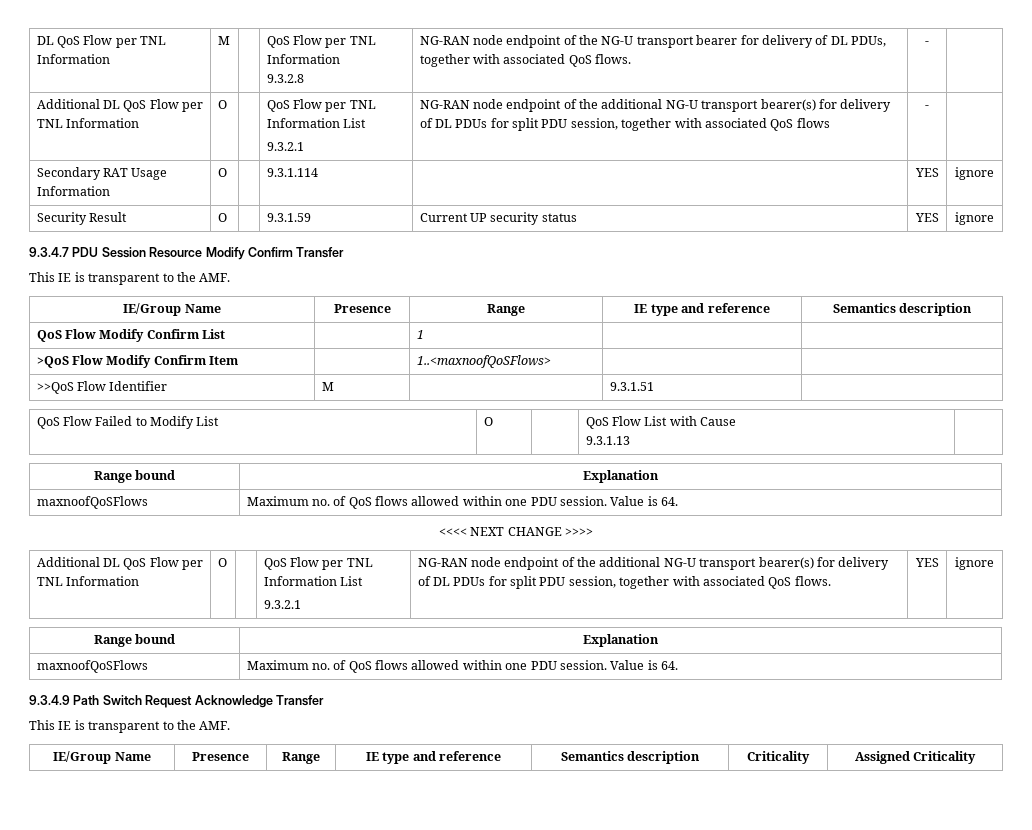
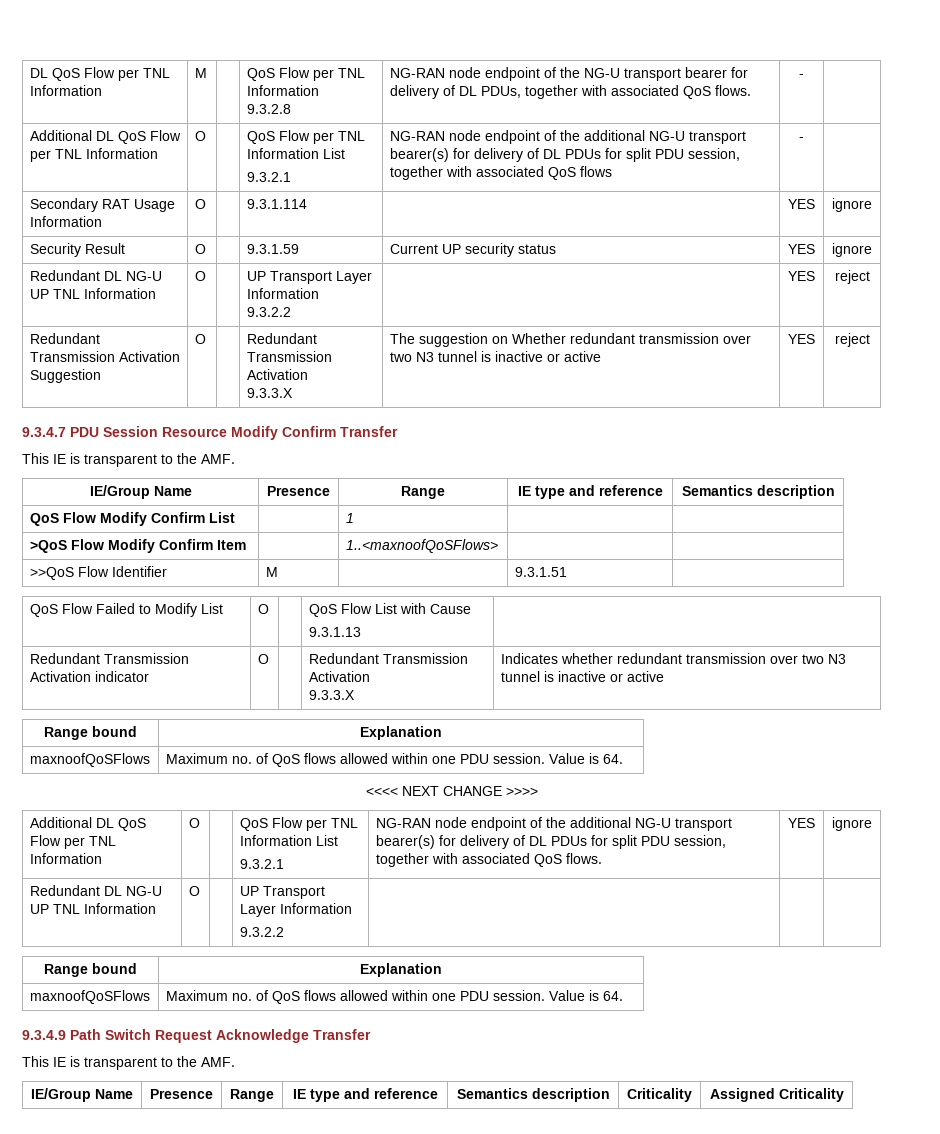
(994, 218) none -> [29,270,162,281] [29,288,156,299] [194,271,206,281] [246,271,372,284] [246,288,319,299] [246,307,291,317] [788,271,815,281] [834,270,870,284] [29,333,100,344] [29,351,180,362] [29,369,101,383] [194,334,206,344] [246,333,317,344] [246,351,332,362] [246,369,308,380] [246,388,293,398] [389,333,751,347] [389,351,601,362] [788,334,815,344] [834,333,870,347] // Redundant DL NG-U UP TNL Information | O | | UP Transport Layer Information // 9.3.2.2 | | YES | reject // Redundant Transmission Activation Suggestion | O | | Redundant Transmission Activation // 9.3.3.X | The suggestion on Whether redundant transmission over two N3 tunnel is inactive or active | YES | reject
(630, 440) none -> [29,653,189,664] [29,671,149,682] [257,654,269,664] [308,653,468,664] [308,671,370,682] [308,690,355,700] [500,653,846,664] [500,671,664,682] // Redundant Transmission Activation indicator | O | | Redundant Transmission Activation // 9.3.3.X | Indicates whether redundant transmission over two N3 tunnel is inactive or active
(994, 563) none -> [29,885,162,896] [29,903,156,914] [188,886,200,896] [239,886,325,899] [239,903,352,917] [239,927,284,937] // Redundant DL NG-U UP TNL Information | O | | UP Transport Layer Information // 9.3.2.2 | | |

